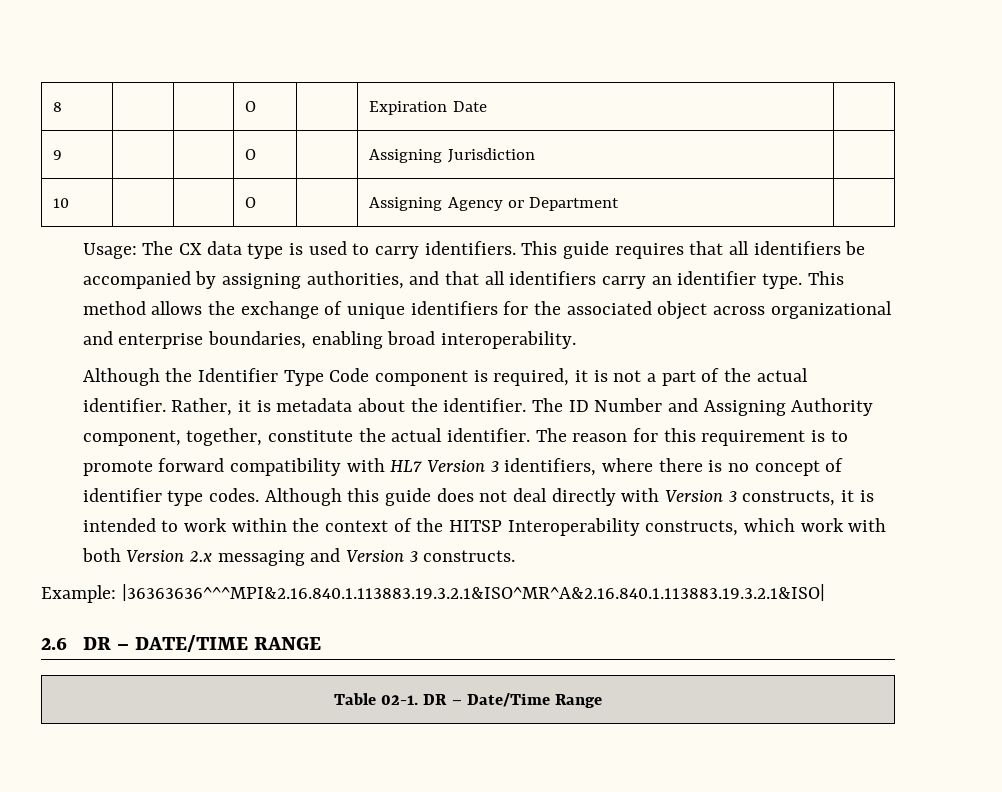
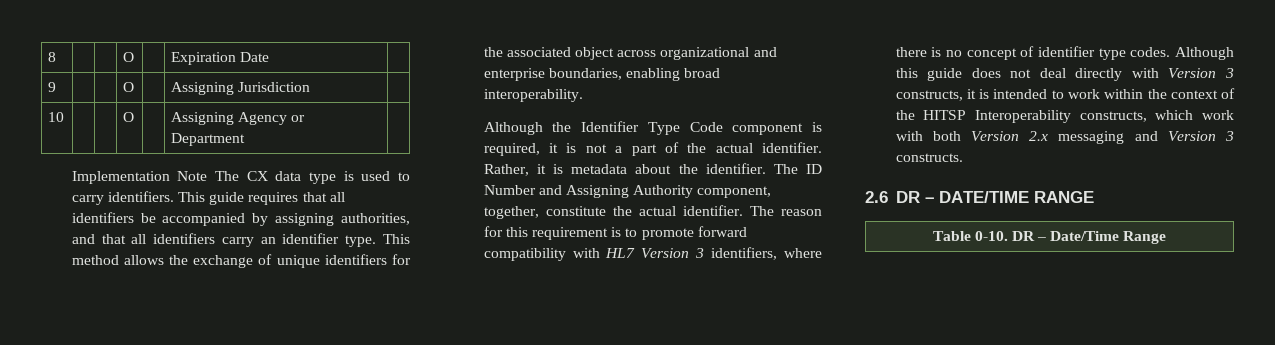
[82,243,137,259] Usage: -> [71,171,208,184] Implementation Note
[41,584,825,603] // Example: |36363636^^^MPI&2.16.840.1.113883.19.3.2.1&ISO^MR^A&2.16.840.1.113883.19.3.2.1&ISO| -> (963, 157) none
[381,695,419,705] 02-1. -> [974,231,1008,241] 0-10.

